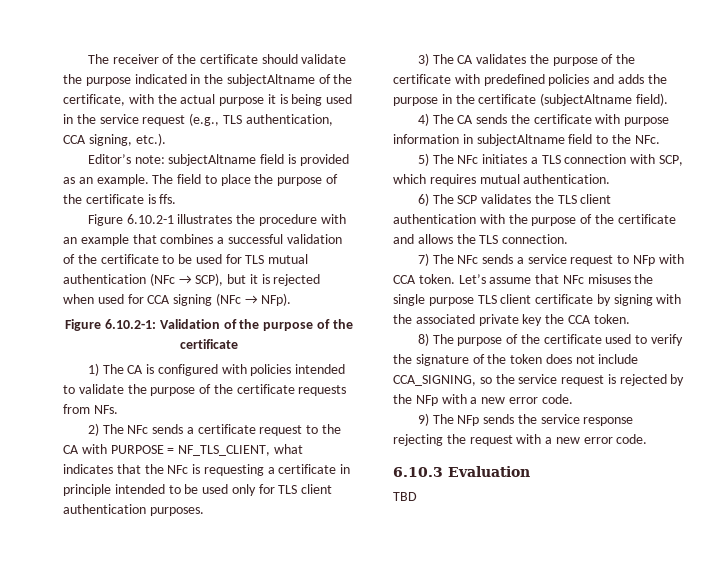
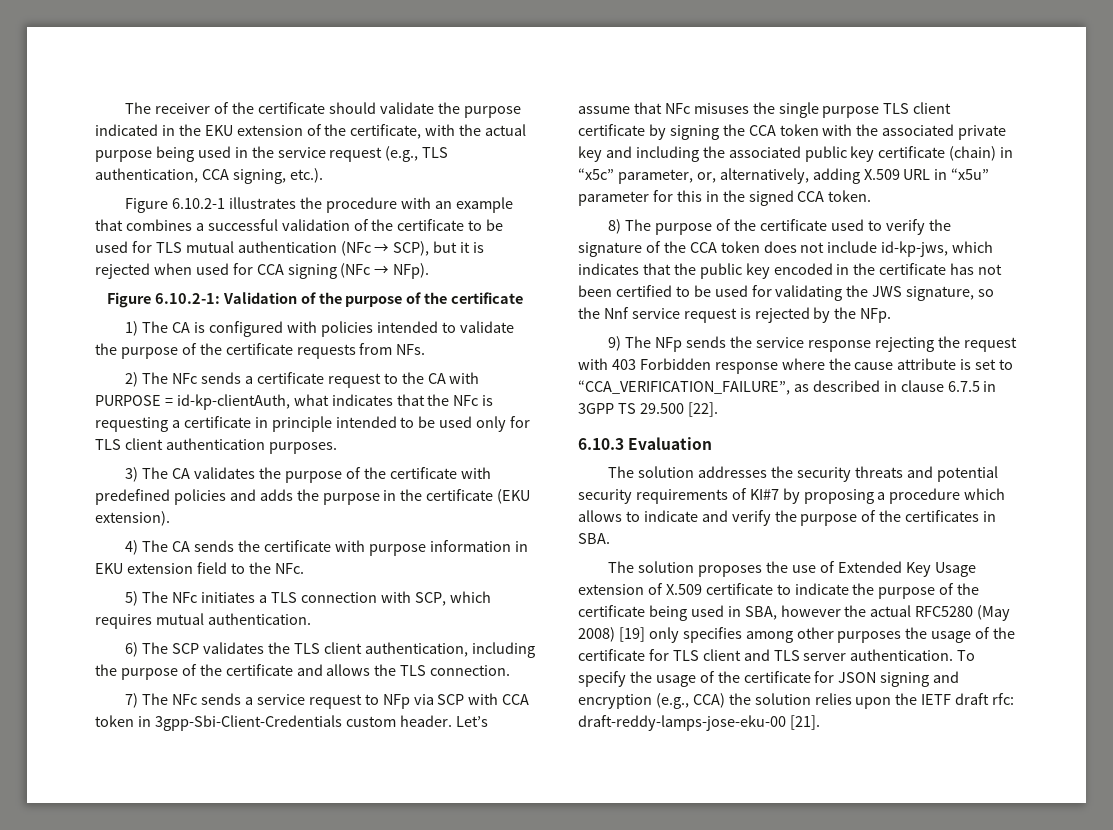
[226,74,315,86] subjectAltname -> [204,125,303,136] EKU extension
[267,94,288,104] it is -> (152, 156) none
[87,154,349,166] [63,174,339,186] [63,194,177,204] // Editor’s note: subjectAltname field is provided as an example. The field to place the purpose of the certificate is ffs. -> (323, 175) none
[178,445,271,456] NF_TLS_CLIENT, -> [176,394,290,410] id-kp-clientAuth,
[540,93,668,106] (subjectAltname field). -> [497,489,531,504] [95,511,170,526] (EKU extension).
[476,134,565,146] subjectAltname -> [95,563,193,574] EKU extension
[393,214,505,224] authentication with -> [364,642,535,658] authentication, including
[658,254,684,264] [393,274,455,284] with CCA token. -> [413,693,530,705] [95,715,452,731] via SCP with CCA token in 3gpp-Sbi-Client-Credentials custom header.
(653, 300) none -> [722,124,819,136] the CCA token
[545,314,565,324] the -> [605,146,1014,162] [578,168,990,184] [578,190,794,206] and including the associated public key certificate (chain) in “x5c” parameter, or, alternatively, adding X.509 URL in “x5u” parameter for this in the signed
(507, 359) none -> [689,242,717,253] CCA
[393,375,476,386] CCA_SIGNING, -> [881,241,994,257] [578,263,1003,279] [578,285,975,301] id-kp-jws, which indicates that the public key encoded in the certificate has not been certified to be used for validating the JWS signature,
(515, 379) none -> [603,307,629,319] Nnf
[415,394,573,406] NFp with a new error code. -> [860,308,892,323] NFp.
[545,434,648,444] [393,466,530,477] [393,492,417,501] a new error code. // 6.10.3 Evaluation // TBD -> [611,358,1014,374] [578,380,997,395] [578,402,718,417] [578,437,713,450] [608,466,998,482] [578,488,1006,504] [578,510,997,526] [578,533,610,544] [608,561,976,577] [578,583,980,599] [578,605,1011,621] [578,627,1016,643] [578,649,976,661] [578,671,960,687] [578,693,1015,709] [578,715,820,731] 403 Forbidden response where the cause attribute is set to “CCA_VERIFICATION_FAILURE”, as described in clause 6.7.5 in 3GPP TS 29.500 [22]. // 6.10.3 Evaluation // The solution addresses the security threats and potential security requirements of KI#7 by proposing a procedure which allows to indicate and verify the purpose of the certificates in SBA. // The solution proposes the use of Extended Key Usage extension of X.509 certificate to indicate the purpose of the certificate being used in SBA, however the actual RFC5280 (May 2008) [19] only specifies among other purposes the usage of the certificate for TLS client and TLS server authentication. To specify the usage of the certificate for JSON signing and encryption (e.g., CCA) the solution relies upon the IETF draft rfc: draft-reddy-lamps-jose-eku-00 [21].

